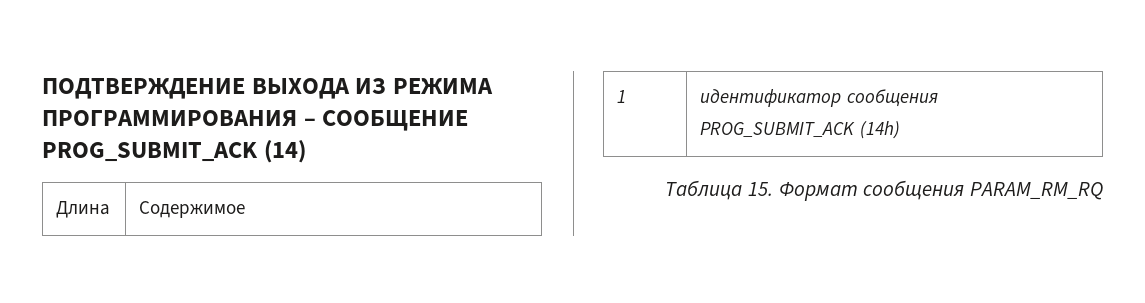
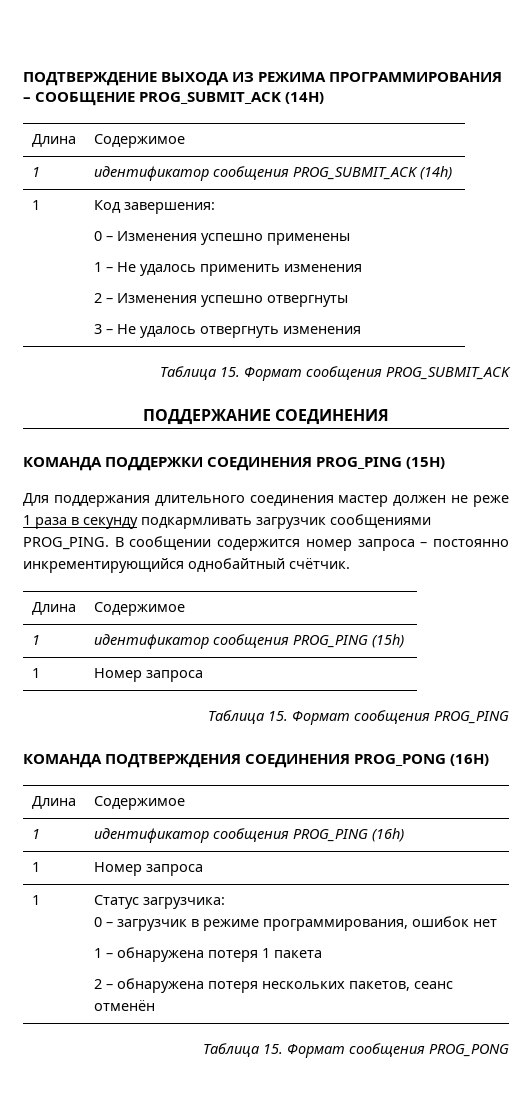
[263,140,306,163] (14) -> [285,92,325,104] (14H)
[665,180,1103,201] // Таблица 15. Формат сообщения PARAM_RM_RQ -> [31,200,40,210] [93,200,215,214] [93,231,350,245] [93,262,362,276] [93,293,348,307] [93,324,361,338] [160,366,511,381] [142,409,390,425] [23,457,446,471] [23,493,509,507] [23,514,431,529] [23,536,509,551] [23,558,350,573] [31,602,76,615] [93,602,185,616] [31,635,40,645] [93,634,404,649] [31,668,40,678] [93,668,203,682] [208,710,509,725] [23,754,490,768] [31,796,76,809] [93,796,185,810] [31,829,40,839] [93,828,404,843] [31,862,40,872] [93,862,203,876] [31,895,40,905] [93,895,225,909] [93,916,497,931] [93,947,322,962] [93,978,453,993] [93,1000,155,1011] [203,1043,509,1058] // 1 | Код завершения: // 0 – Изменения успешно применены // 1 – Не удалось применить изменения // 2 – Изменения успешно отвергнуты // 3 – Не удалось отвергнуть изменения // Таблица 15. Формат сообщения PROG_SUBMIT_ACK // ПОДДЕРЖАНИЕ СОЕДИНЕНИЯ // КОМАНДА ПОДДЕРЖКИ СОЕДИНЕНИЯ PROG_PING (15H) // Для поддержания длительного соединения мастер должен не реже 1 раза в секунду подкармливать загрузчик сообщениями PROG_PING. В сообщении содержится номер запроса – постоянно инкрементирующийся однобайтный счётчик. // Длина | Содержимое // 1 | идентификатор сообщения PROG_PING (15h) // 1 | Номер запроса // Таблица 15. Формат сообщения PROG_PING // КОМАНДА ПОДТВЕРЖДЕНИЯ СОЕДИНЕНИЯ PROG_PONG (16H) // Длина | Содержимое // 1 | идентификатор сообщения PROG_PING (16h) // 1 | Номер запроса // 1 | Статус загрузчика: // 0 – загрузчик в режиме программирования, ошибок нет // 1 – обнаружена потеря 1 пакета // 2 – обнаружена потеря нескольких пакетов, сеанс отменён // Таблица 15. Формат сообщения PROG_PONG

